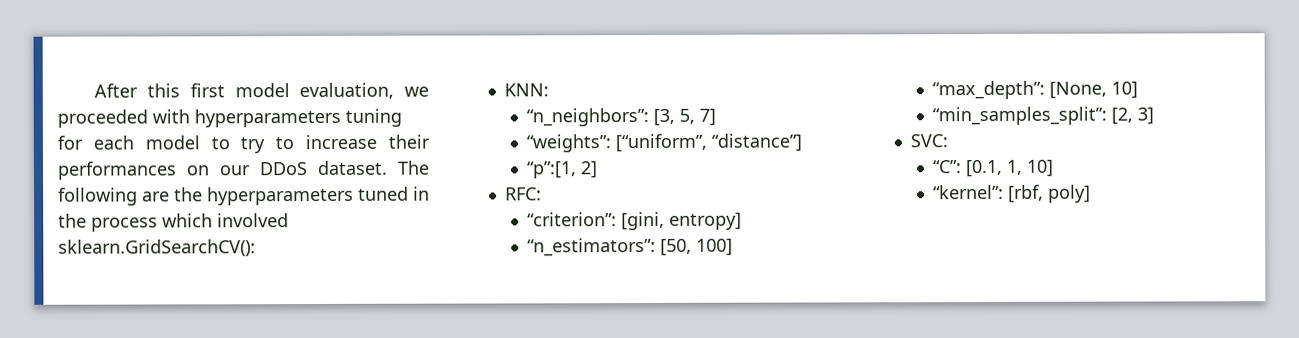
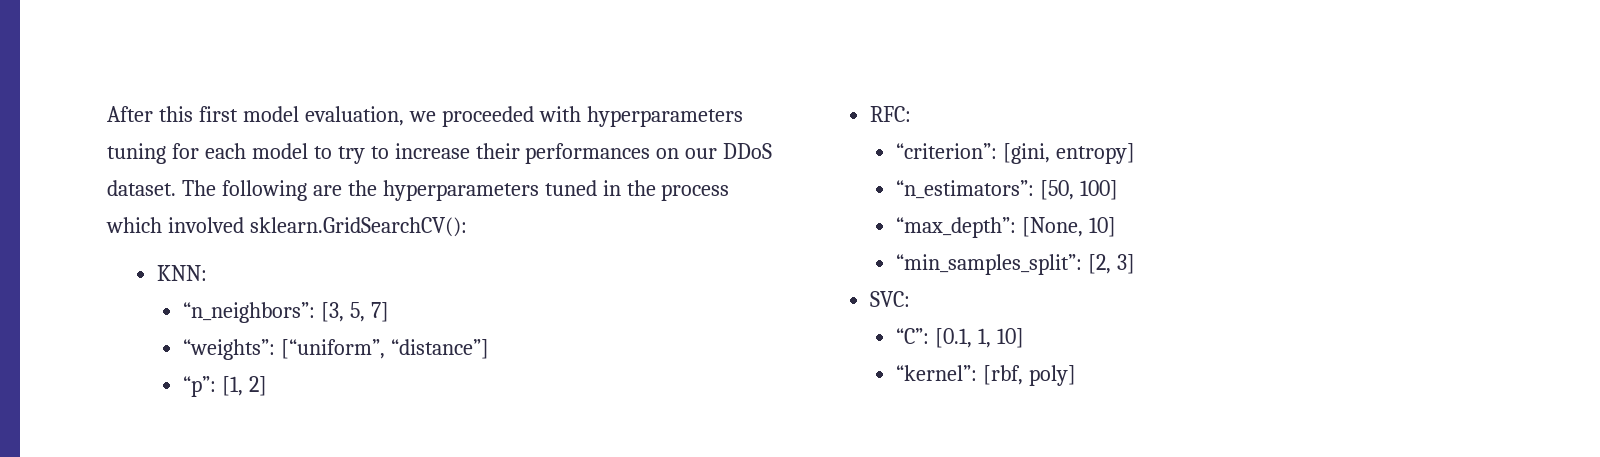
[525,161,577,179] “p”:[1, -> [183,376,244,397] “p”: [1,

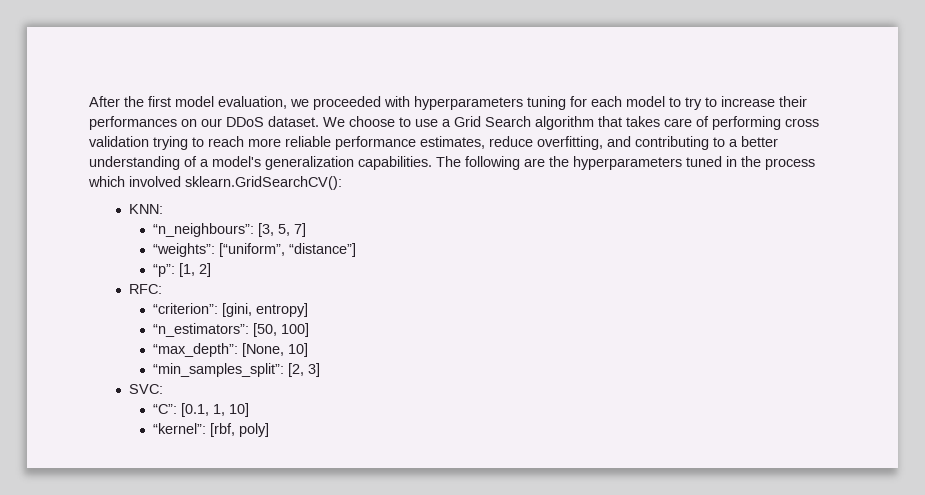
[158,106,193,122] this -> [124,96,144,107] the
(176, 188) none -> [323,116,819,130] [89,136,778,150] [89,156,432,170] We choose to use a Grid Search algorithm that takes care of performing cross validation trying to reach more reliable performance estimates, reduce overfitting, and contributing to a better understanding of a model's generalization capabilities.
[183,302,316,323] “n_neighbors”: -> [153,223,255,237] “n_neighbours”:

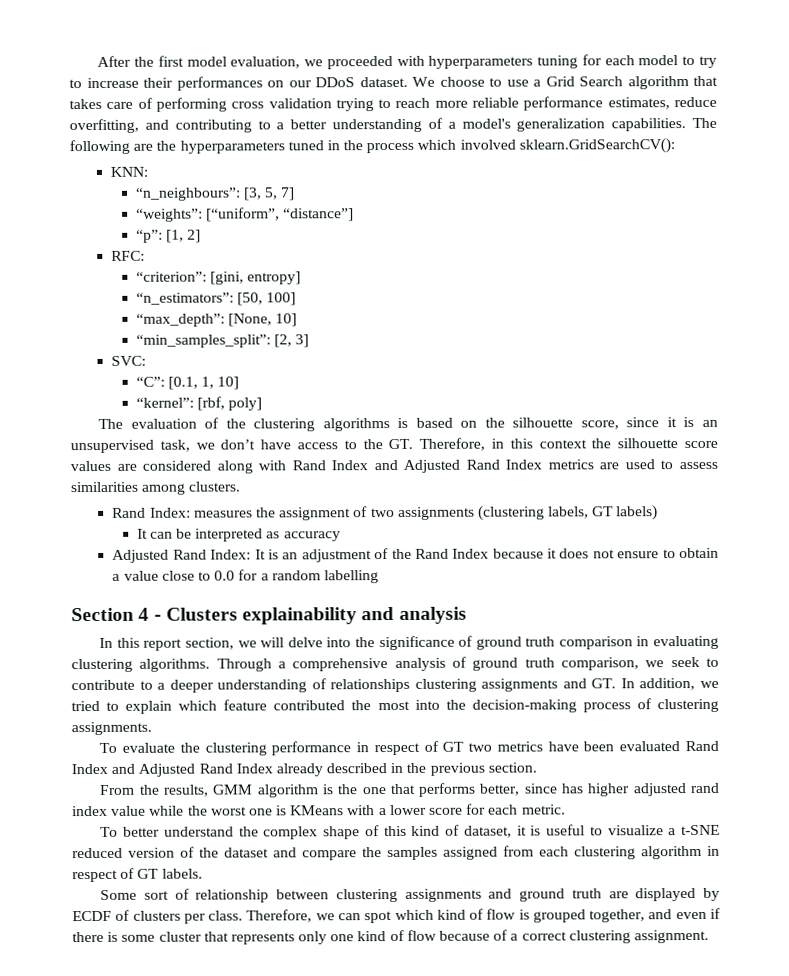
(270, 430) none -> [98,417,719,432] [70,437,718,454] [70,459,718,474] [70,481,242,495] [112,505,659,521] [136,528,341,542] [112,547,719,563] [112,569,379,584] [71,606,467,625] [99,635,719,651] [71,656,720,673] [71,678,720,693] [71,698,720,714] [71,721,152,736] [99,740,720,756] [71,762,537,777] [99,782,721,798] [72,803,566,817] [100,824,720,840] [72,845,720,861] [72,867,203,883] [100,887,720,903] [72,907,722,924] [72,929,709,945] // The evaluation of the clustering algorithms is based on the silhouette score, since it is an unsupervised task, we don’t have access to the GT. Therefore, in this context the silhouette score values are considered along with Rand Index and Adjusted Rand Index metrics are used to assess similarities among clusters. // Rand Index: measures the assignment of two assignments (clustering labels, GT labels) // It can be interpreted as accuracy // Adjusted Rand Index: It is an adjustment of the Rand Index because it does not ensure to obtain a value close to 0.0 for a random labelling // Section 4 - Clusters explainability and analysis // In this report section, we will delve into the significance of ground truth comparison in evaluating clustering algorithms. Through a comprehensive analysis of ground truth comparison, we seek to contribute to a deeper understanding of relationships clustering assignments and GT. In addition, we tried to explain which feature contributed the most into the decision-making process of clustering assignments. // To evaluate the clustering performance in respect of GT two metrics have been evaluated Rand Index and Adjusted Rand Index already described in the previous section. // From the results, GMM algorithm is the one that performs better, since has higher adjusted rand index value while the worst one is KMeans with a lower score for each metric. // To better understand the complex shape of this kind of dataset, it is useful to visualize a t-SNE reduced version of the dataset and compare the samples assigned from each clustering algorithm in respect of GT labels. // Some sort of relationship between clustering assignments and ground truth are displayed by ECDF of clusters per class. Therefore, we can spot which kind of flow is grouped together, and even if there is some cluster that represents only one kind of flow because of a correct clustering assignment.

